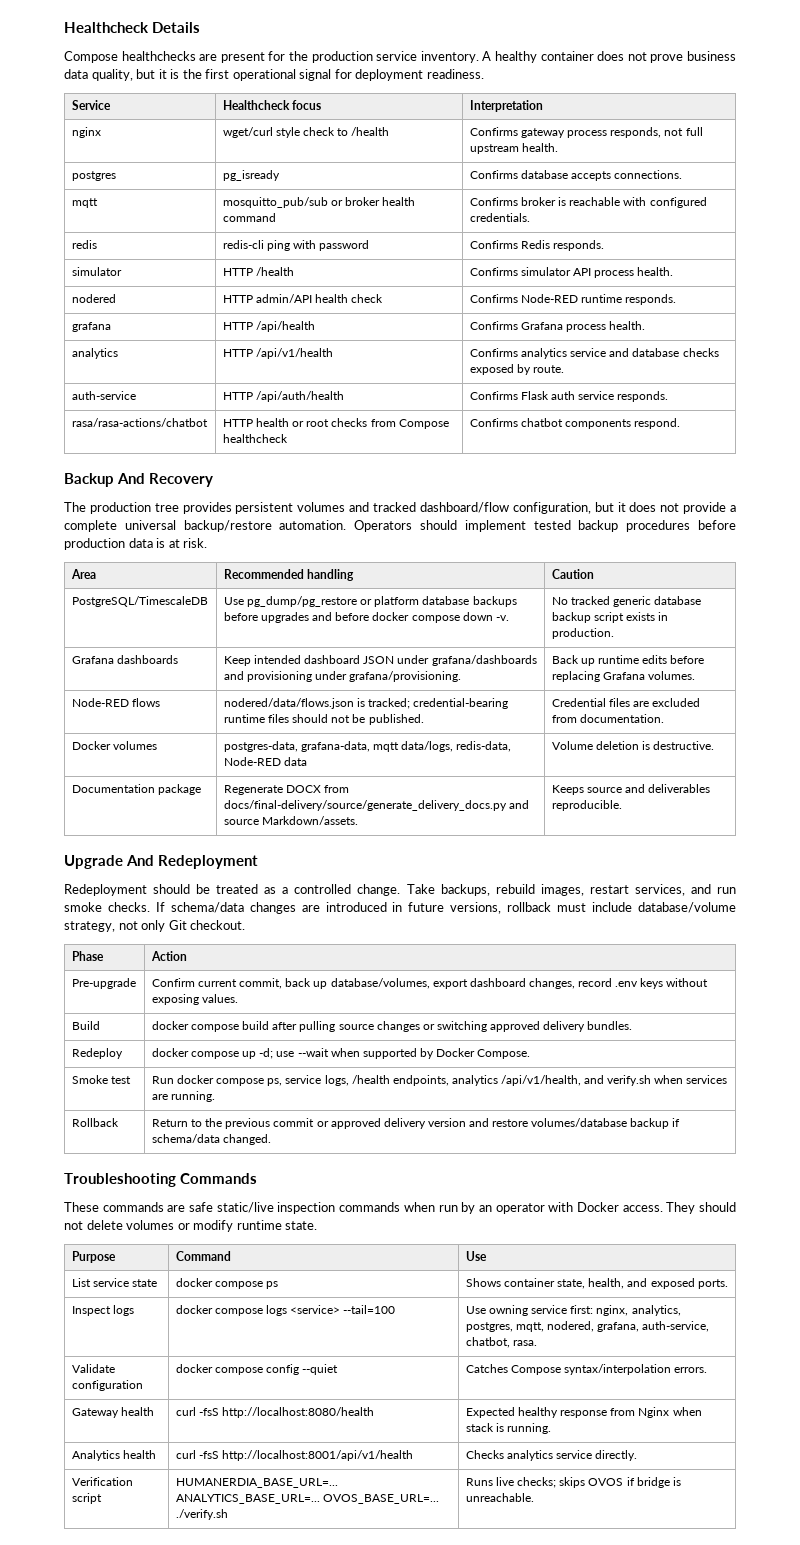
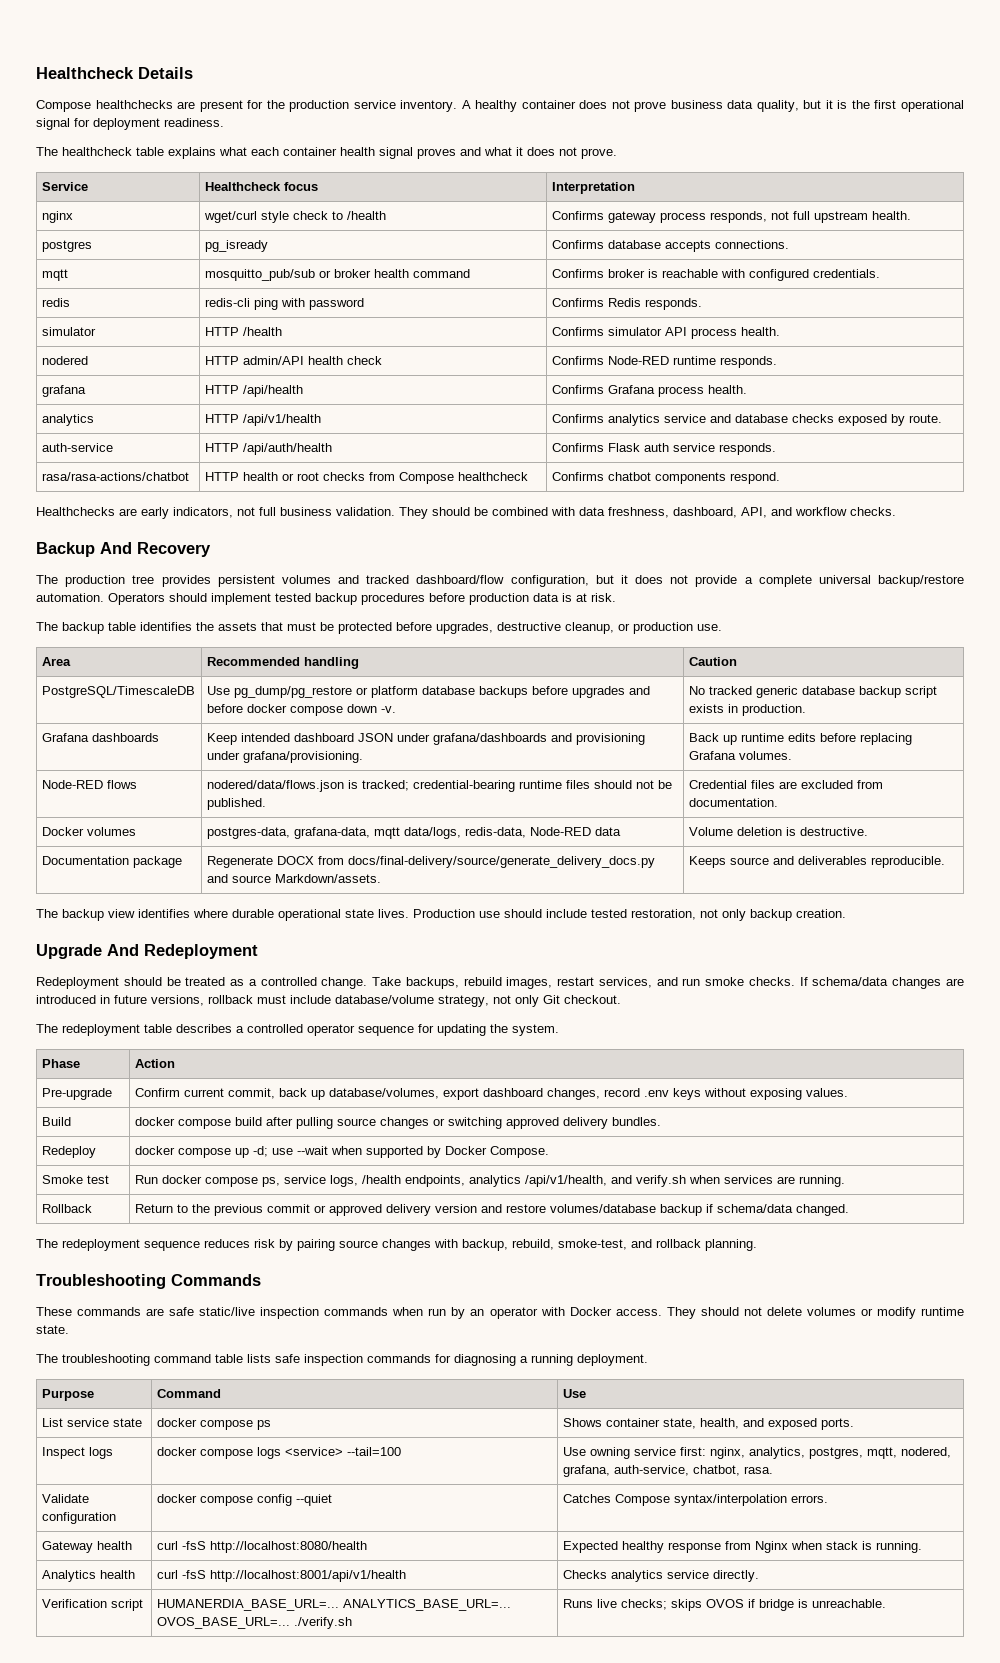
(484, 74) none -> [36,147,617,159] // The healthcheck table explains what each container health signal proves and what it does not prove.
(681, 423) none -> [36,507,896,519] // Healthchecks are early indicators, not full business validation. They should be combined with data freshness, dashboard, API, and workflow checks.
(208, 543) none -> [36,622,722,634] // The backup table identifies the assets that must be protected before upgrades, destructive cleanup, or production use.
(622, 805) none -> [36,909,846,921] // The backup view identifies where durable operational state lives. Production use should include tested restoration, not only backup creation.
(246, 925) none -> [36,1024,559,1036] // The redeployment table describes a controlled operator sequence for updating the system.
(272, 1139) none -> [36,1239,757,1251] // The redeployment sequence reduces risk by pairing source changes with backup, rebuild, smoke-test, and rollback planning.
(318, 1225) none -> [36,1354,648,1366] // The troubleshooting command table lists safe inspection commands for diagnosing a running deployment.

